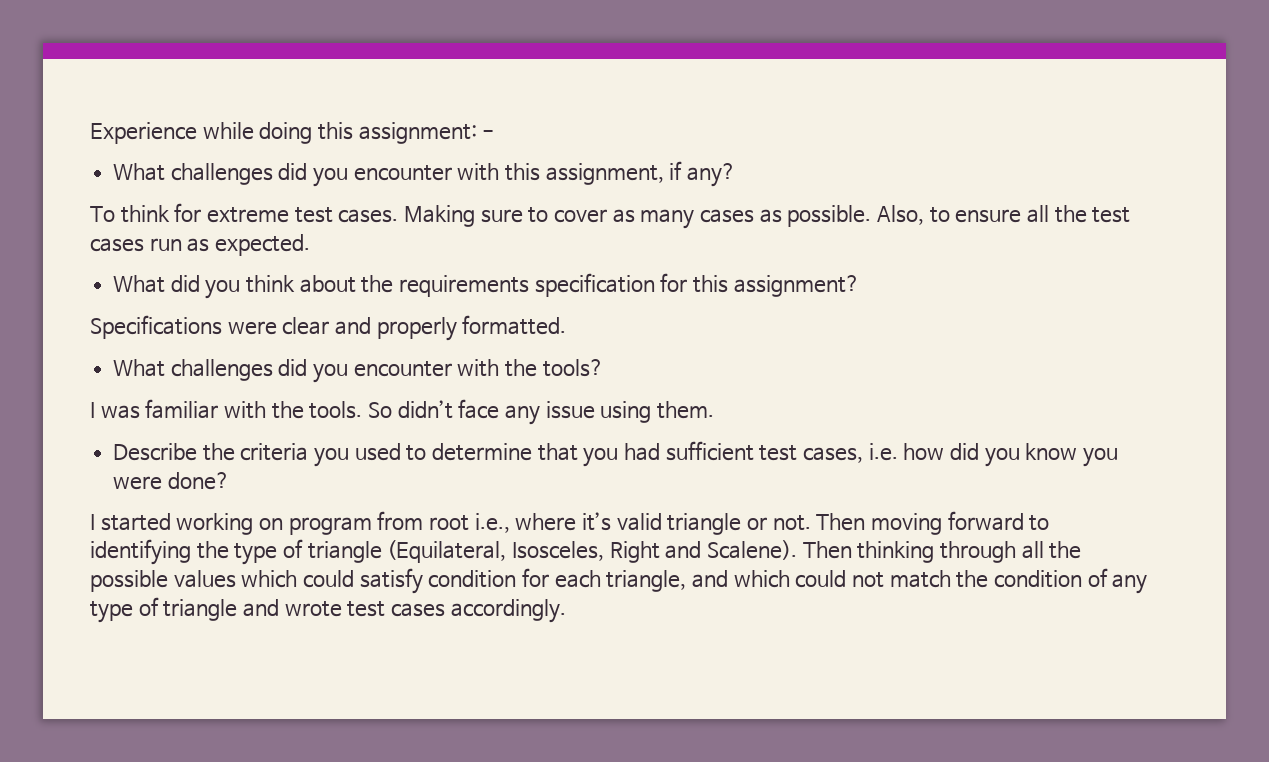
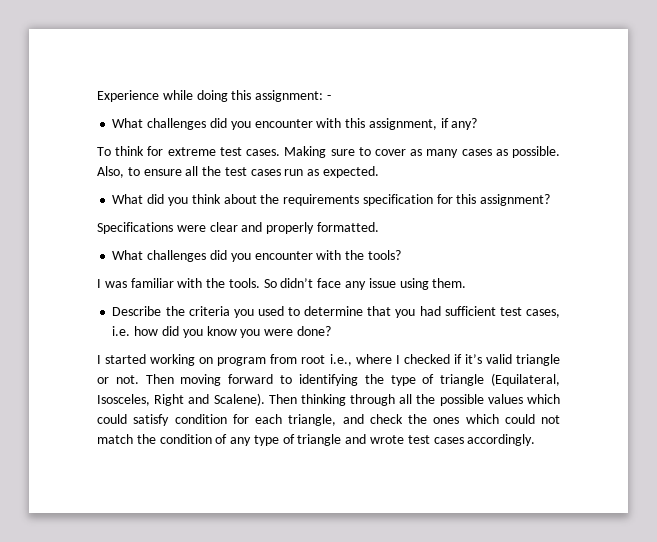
(577, 522) none -> [395,354,462,364] I checked if
(728, 579) none -> [369,414,460,424] check the ones

